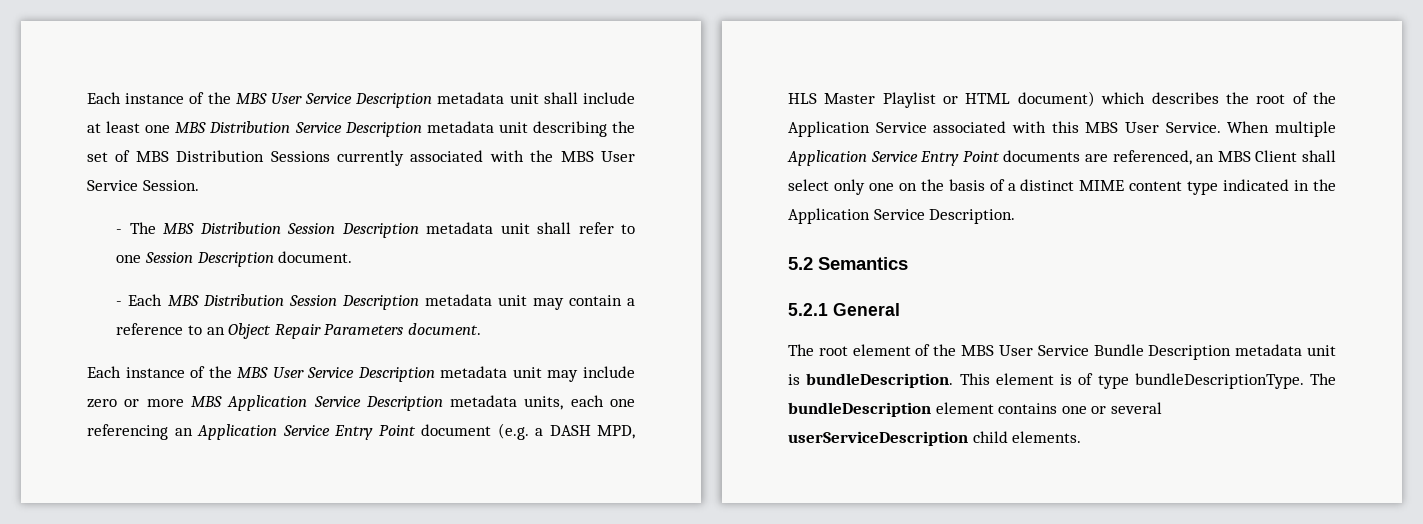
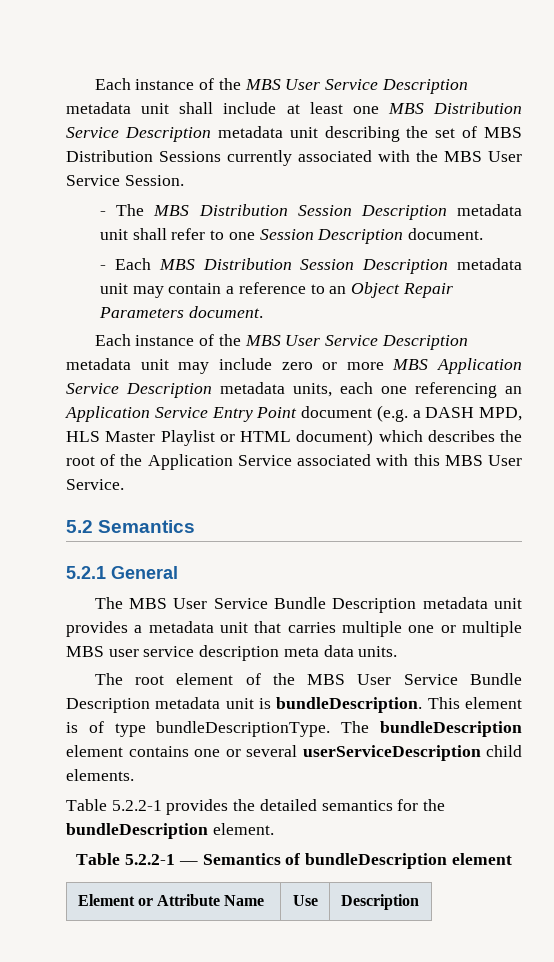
[1227,121,1336,137] [787,150,1336,166] [788,179,1336,195] [788,208,1016,224] [788,257,908,270] [788,303,900,316] When multiple Application Service Entry Point documents are referenced, an MBS Client shall select only one on the basis of a distinct MIME content type indicated in the Application Service Description. // 5.2 Semantics // 5.2.1 General -> [66,520,196,533] [66,566,178,579] [94,597,522,613] [66,621,522,637] [66,645,398,661] // 5.2 Semantics // 5.2.1 General // The MBS User Service Bundle Description metadata unit provides a metadata unit that carries multiple one or multiple MBS user service description meta data units.
(1082, 437) none -> [66,799,446,815] [66,823,274,839] [76,853,512,869] [77,894,265,906] [292,895,318,906] [340,894,419,910] // Table 5.2.2-1 provides the detailed semantics for the bundleDescription element. // Table 5.2.2-1 — Semantics of bundleDescription element // Element or Attribute Name | Use | Description

